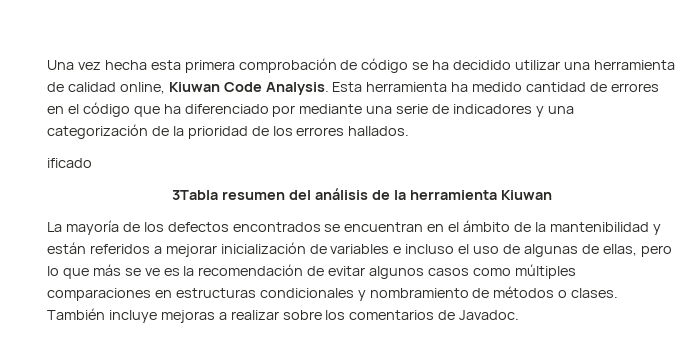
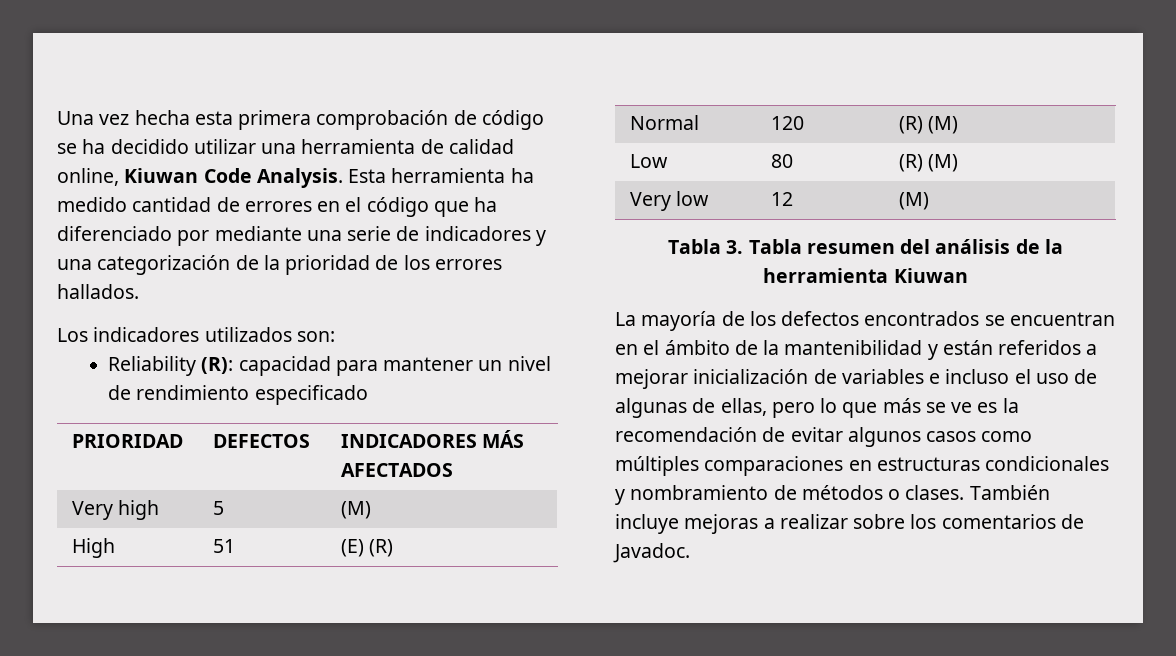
[47,158,92,168] [172,190,219,200] ificado // 3Tabla -> [57,327,335,342] [108,356,551,376] [108,385,368,405] [71,434,183,448] [212,434,310,448] [340,430,525,448] [340,463,453,477] [71,500,160,520] [212,501,224,515] [340,501,371,519] [71,538,115,558] [212,539,235,553] [340,539,394,557] [629,115,699,130] [770,116,804,130] [898,116,959,134] [629,154,668,168] [770,154,793,168] [898,154,959,172] [629,191,710,211] [770,192,793,206] [898,192,929,210] [668,239,802,254] Los indicadores utilizados son: // Reliability (R): capacidad para mantener un nivel de rendimiento especificado // PRIORIDAD | DEFECTOS | INDICADORES MÁS AFECTADOS // Very high | 5 | (M) // High | 51 | (E) (R) // Normal | 120 | (R) (M) // Low | 80 | (R) (M) // Very low | 12 | (M) // Tabla 3. Tabla

